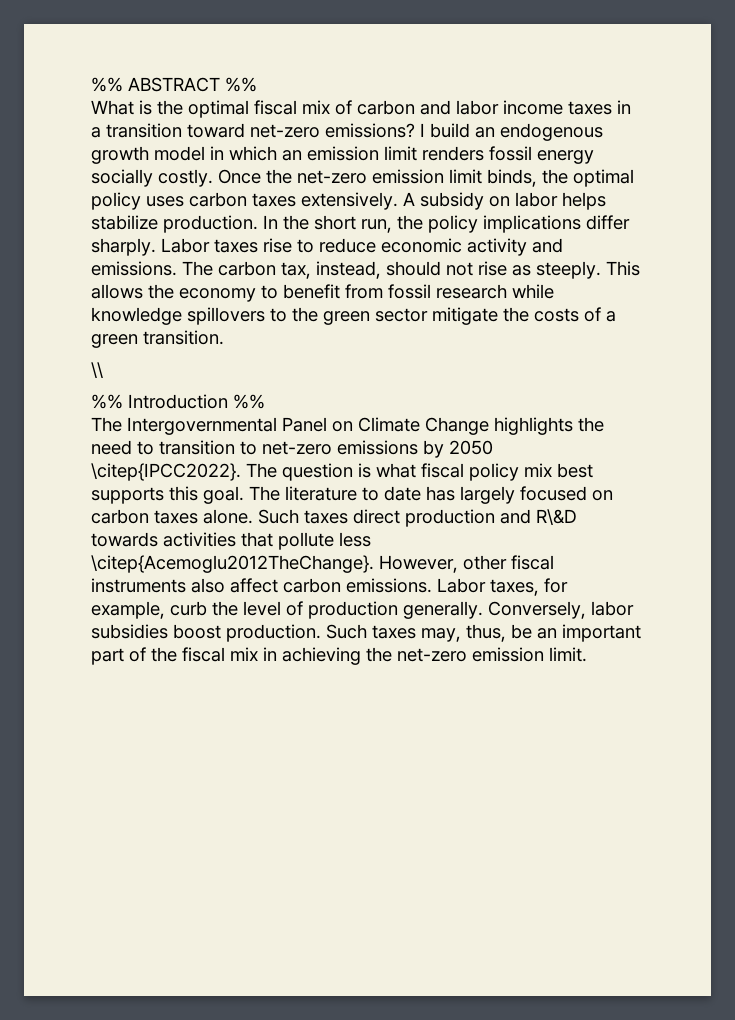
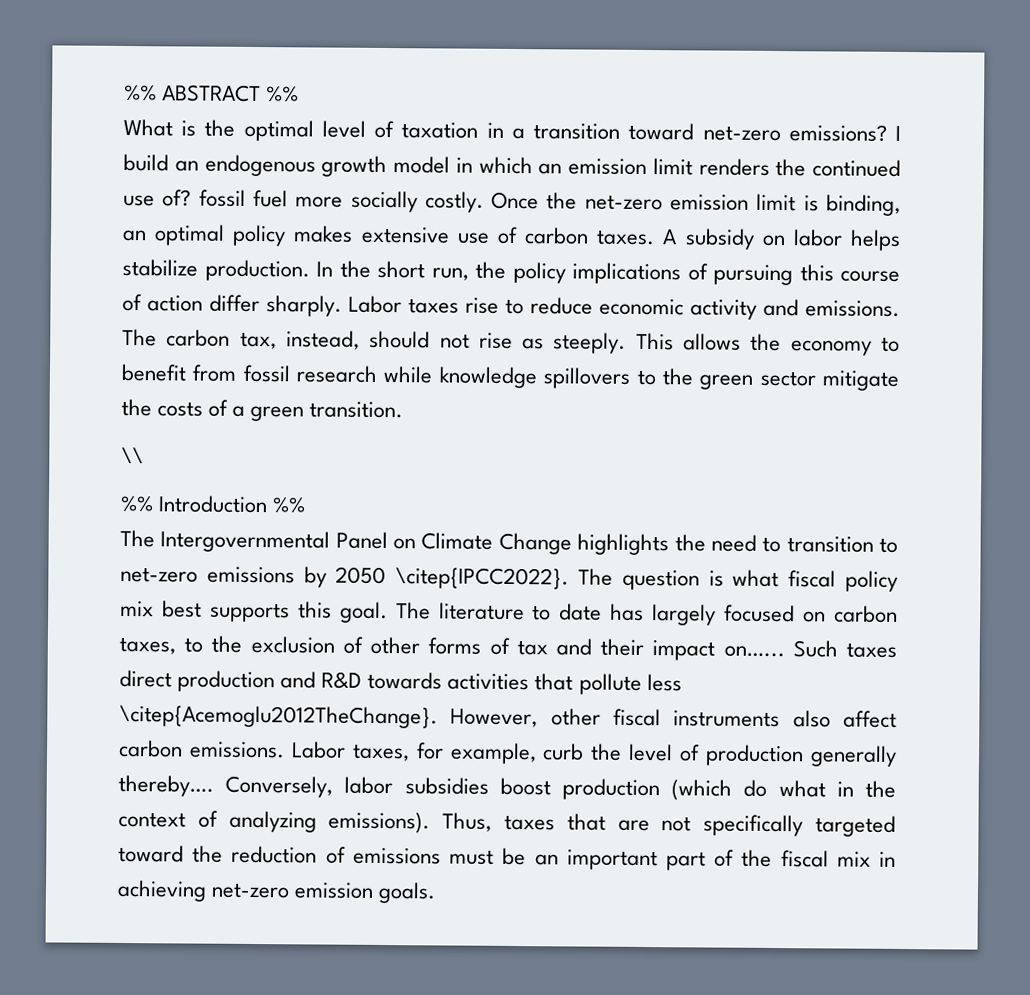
[254,100,612,115] fiscal mix of carbon and labor income taxes -> [321,120,479,139] level of taxation
[489,146,594,164] fossil energy -> [775,158,901,177] [123,189,344,208] the continued use of? fossil fuel more
[487,169,634,187] [91,192,398,210] binds, the optimal policy uses carbon taxes extensively. -> [803,194,901,216] [122,224,656,247] is binding, an optimal policy makes extensive use of carbon taxes.
(581, 224) none -> [687,263,900,286] [122,293,203,312] of pursuing this course of action
[154,509,253,524] taxes alone. -> [119,635,785,661] taxes, to the exclusion of other forms of tax and their impact on…...
[536,509,577,525] R\&D -> [321,671,363,689] R&D
[403,601,483,619] generally. -> [809,745,897,767] [118,774,214,797] generally thereby….
[226,624,506,642] production. Such taxes may, thus, -> [562,778,897,801] [118,810,896,837] [118,844,495,865] production (which do what in the context of analyzing emissions). Thus, taxes that are not specifically targeted toward the reduction of emissions must
[366,647,587,662] the net-zero emission limit. -> [211,881,437,904] net-zero emission goals.

